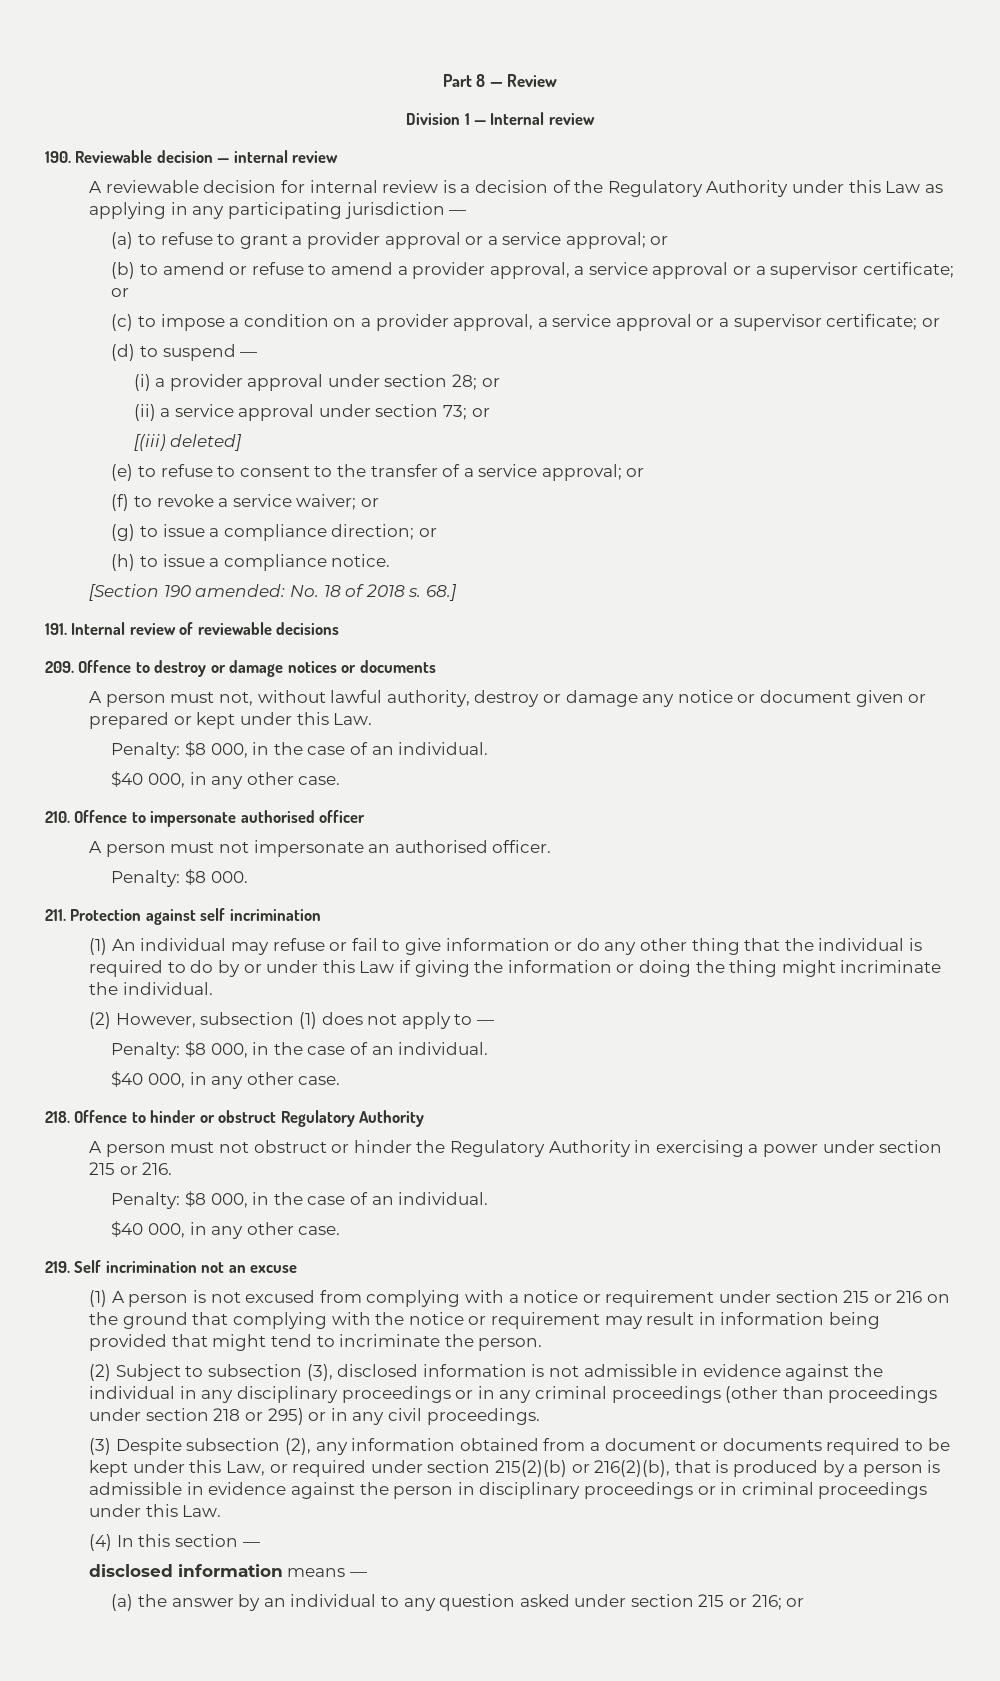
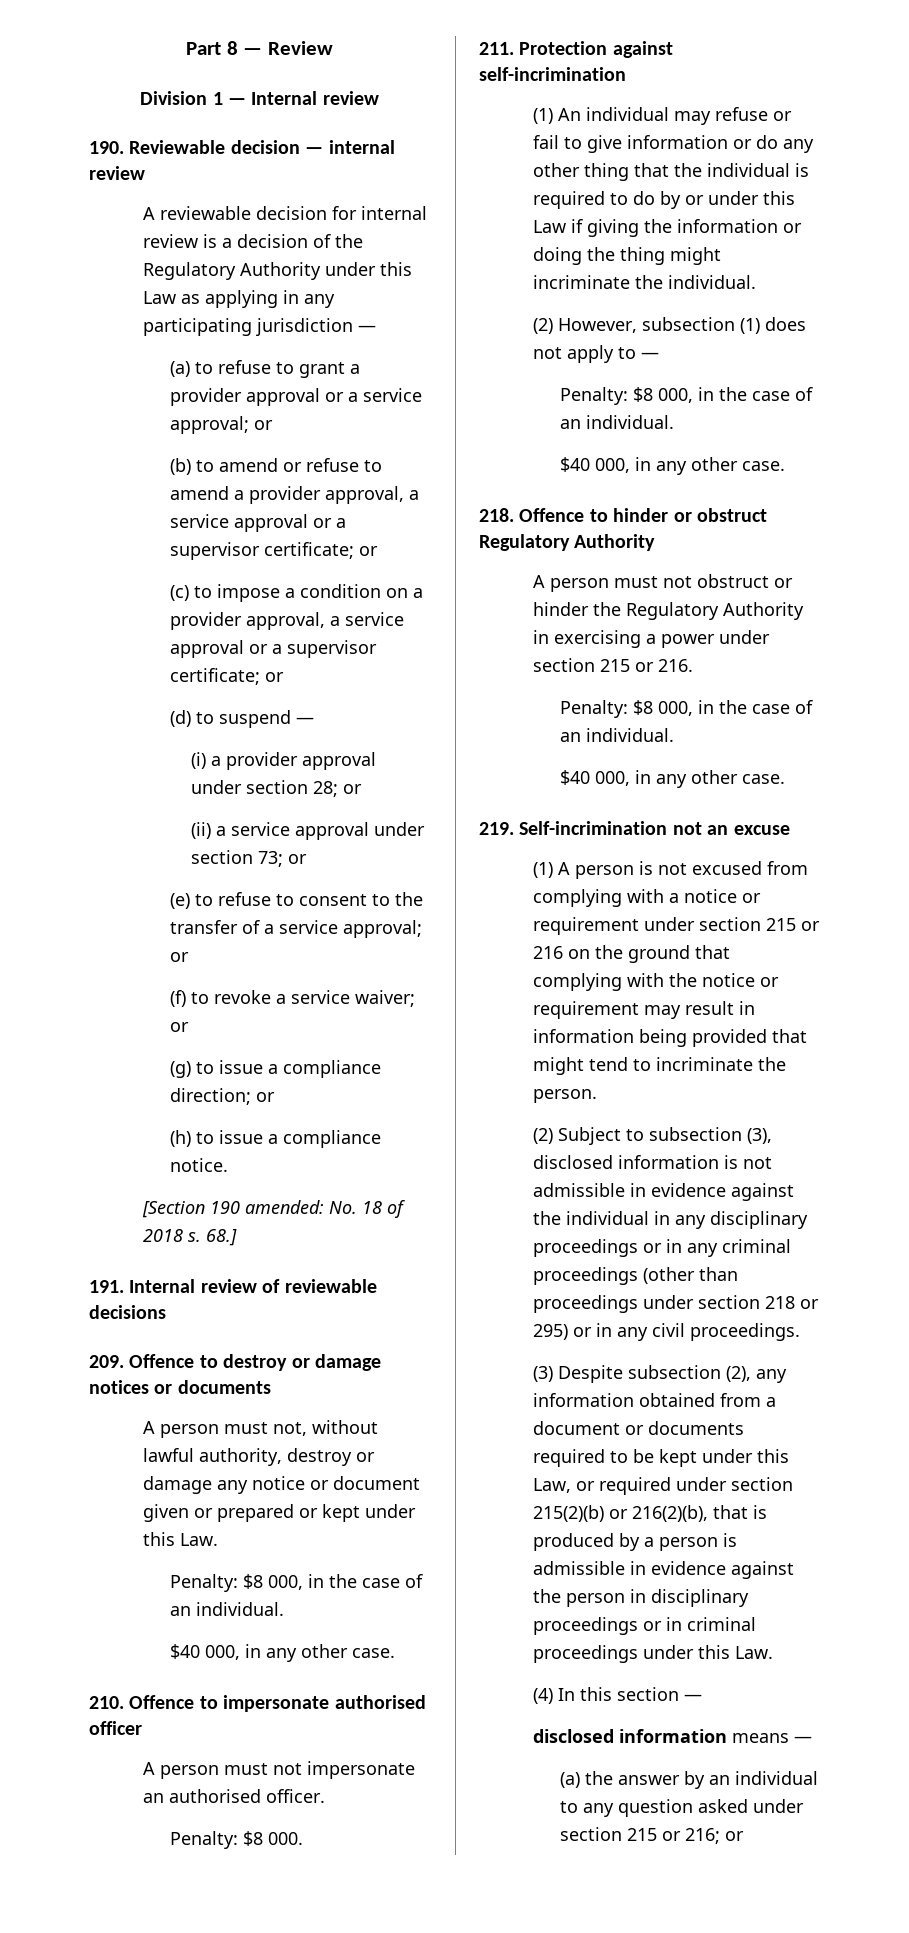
[133,434,243,451] // [(iii) deleted] -> (308, 859) none
[200,908,321,921] self incrimination -> [479,67,626,81] self-incrimination
[74,1260,197,1273] Self incrimination -> [519,821,668,835] Self-incrimination

